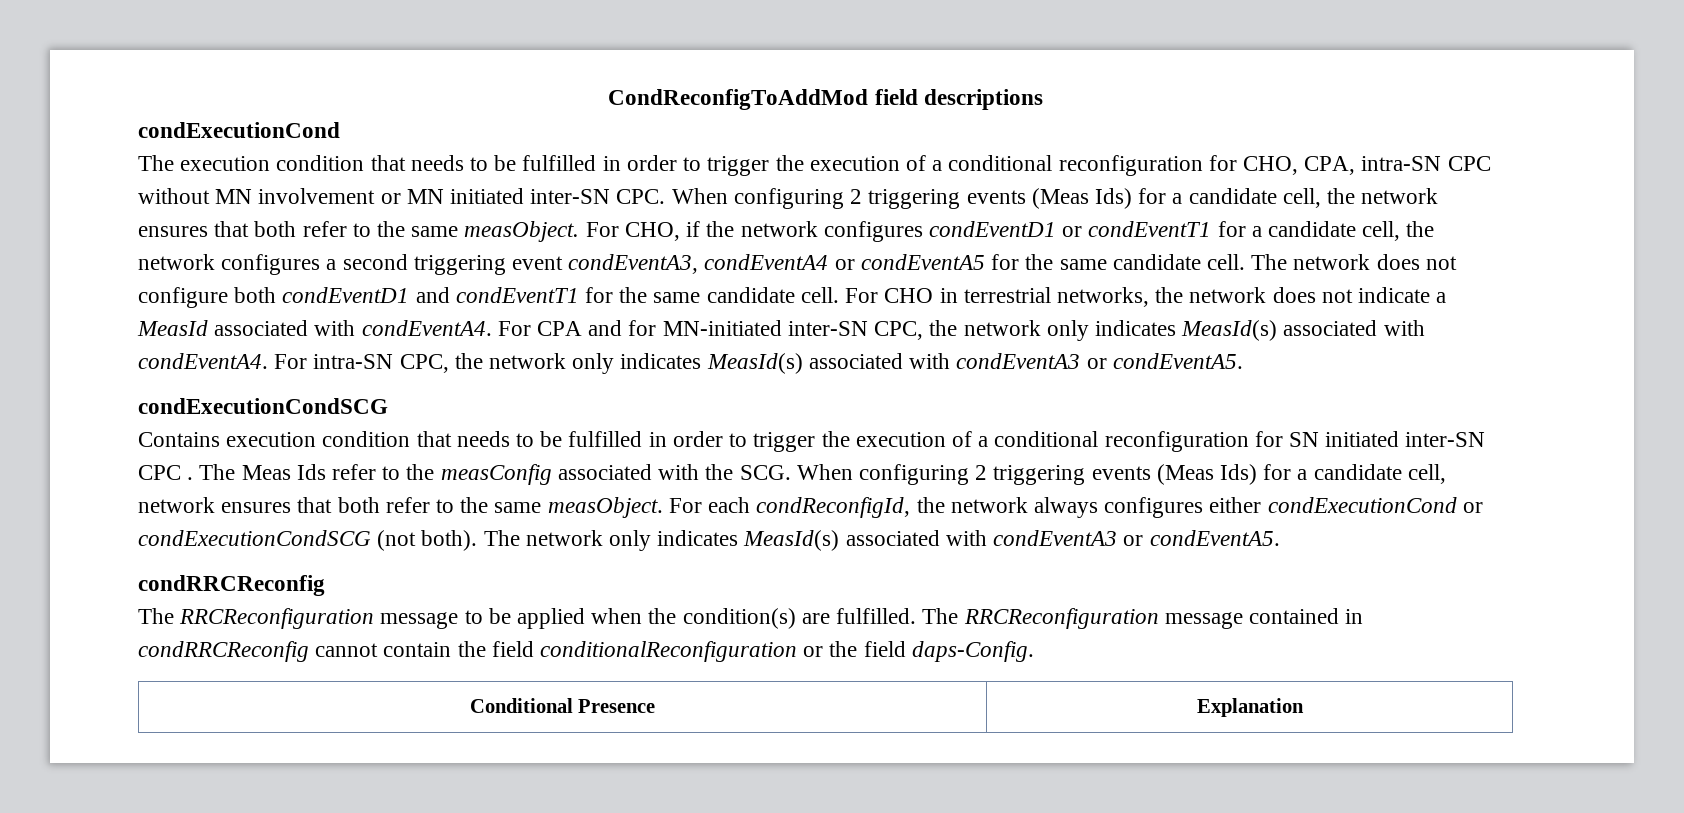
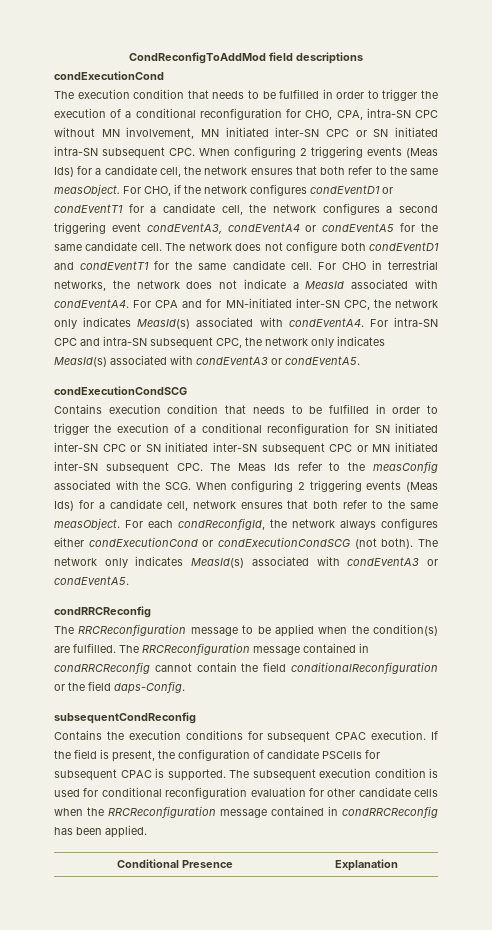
[258,188,611,204] involvement or MN initiated inter-SN -> [126,127,438,139] [54,146,165,159] involvement, MN initiated inter-SN CPC or SN initiated intra-SN subsequent
(394, 361) none -> [54,336,213,349] CPC and intra-SN subsequent
[187,477,194,480] . -> [130,442,439,455] [54,461,203,474] or SN initiated inter-SN subsequent CPC or MN initiated inter-SN subsequent CPC.
(1034, 651) none -> [54,712,196,724] [54,730,438,743] [54,749,380,762] [54,768,438,781] [54,787,438,799] [54,806,438,818] [54,825,147,838] // subsequentCondReconfig // Contains the execution conditions for subsequent CPAC execution. If the field is present, the configuration of candidate PSCells for subsequent CPAC is supported. The subsequent execution condition is used for conditional reconfiguration evaluation for other candidate cells when the RRCReconfiguration message contained in condRRCReconfig has been applied.

